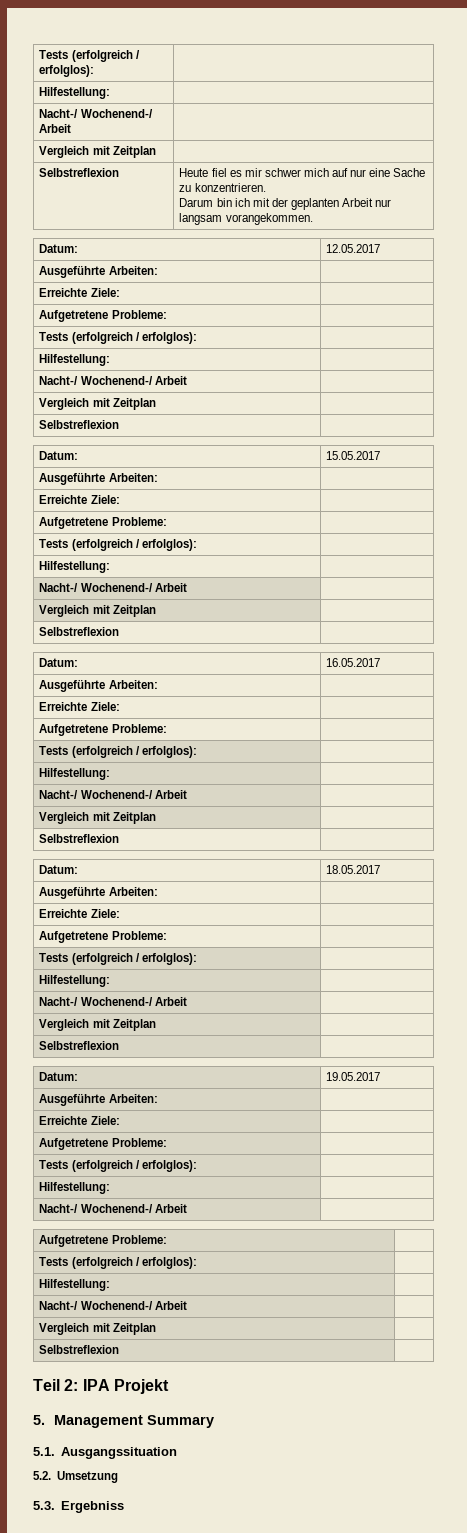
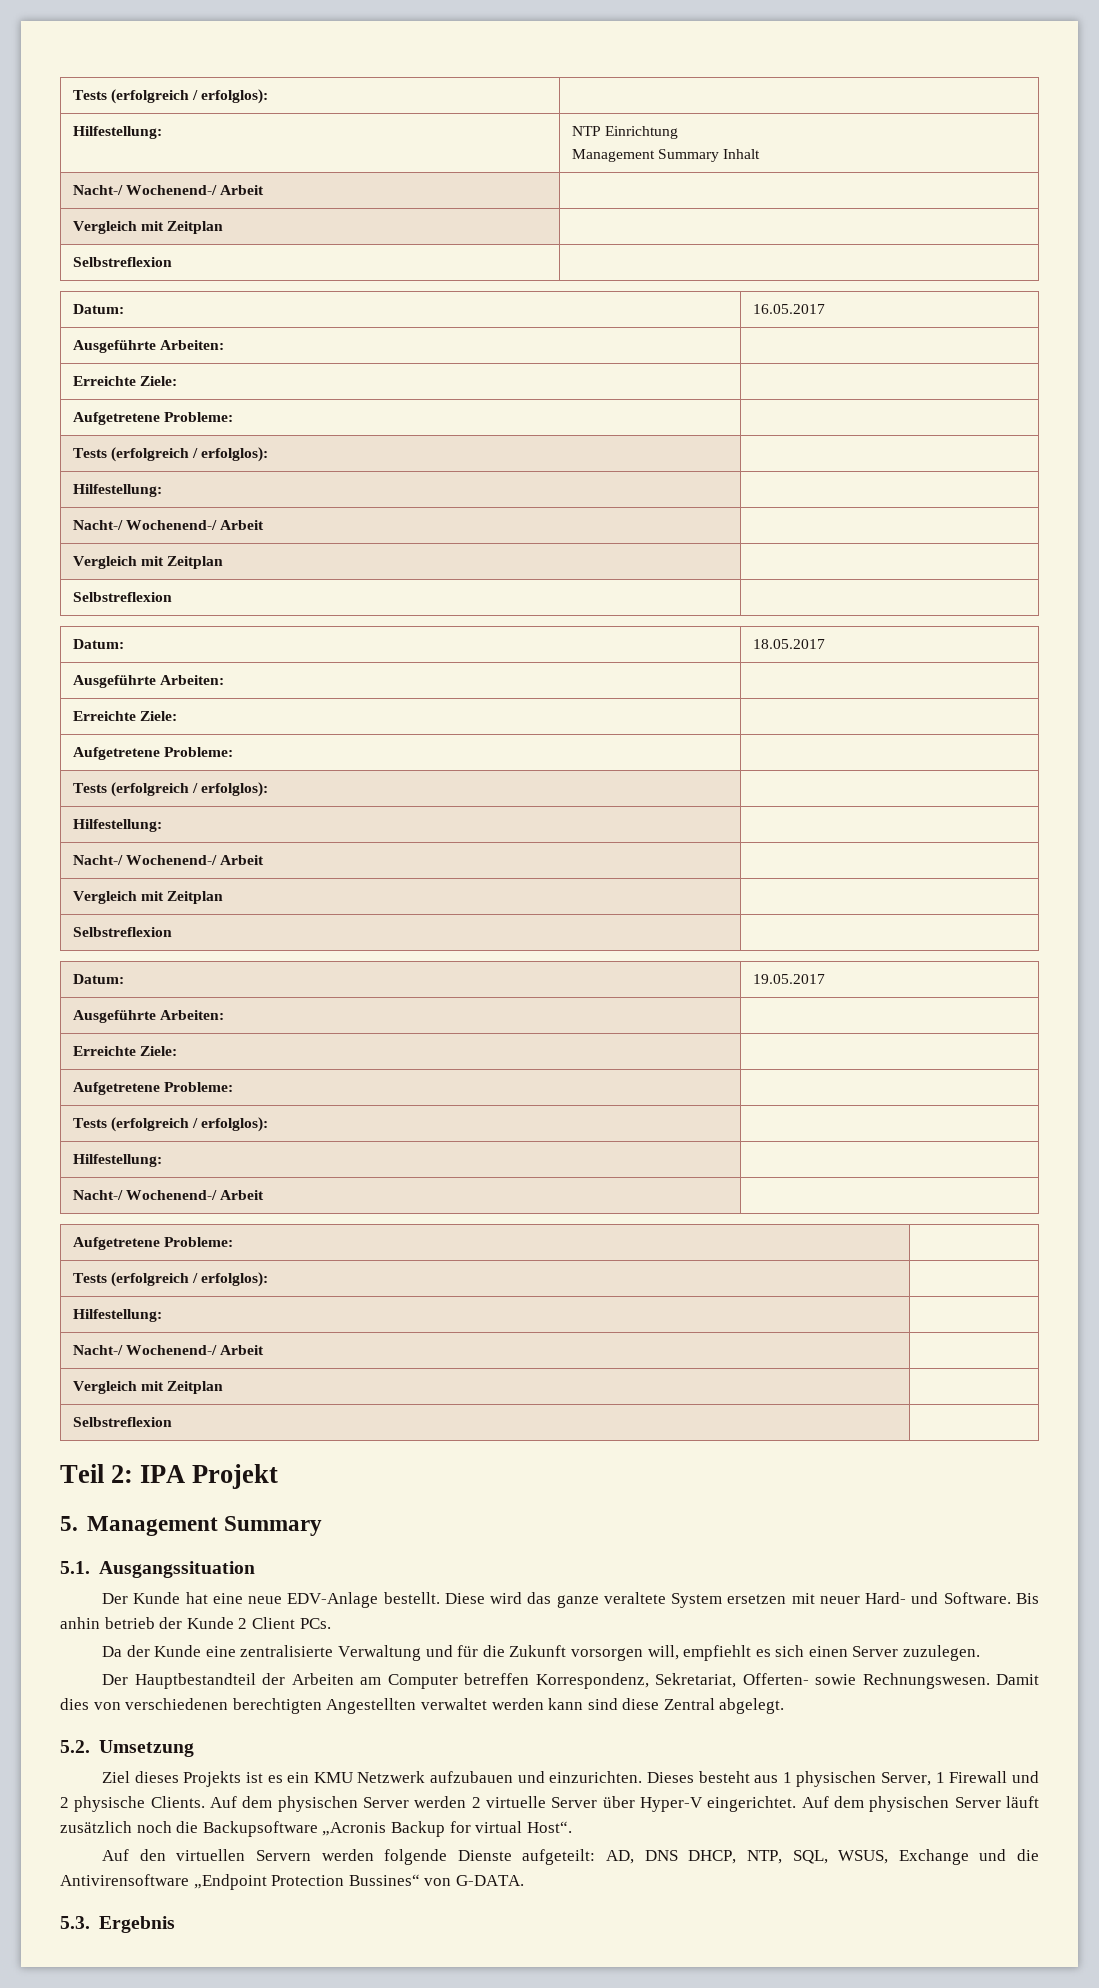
[39,50,140,62] [39,65,95,77] [39,87,111,99] [39,109,153,118] [39,124,72,133] [39,146,156,158] [39,168,120,177] [179,168,426,177] [179,183,266,192] [179,198,392,210] [179,213,313,225] [39,244,79,253] [326,244,381,253] [39,265,158,278] [39,288,120,297] [39,310,167,322] [39,332,197,344] [39,354,111,366] [39,376,187,385] [39,398,156,410] [39,420,120,429] [39,451,79,460] [326,451,381,460] [39,472,158,485] [39,495,120,504] [39,517,167,529] [39,539,197,551] [39,561,111,573] Tests (erfolgreich / erfolglos): | // Hilfestellung: | // Nacht-/ Wochenend-/ Arbeit | // Vergleich mit Zeitplan | // Selbstreflexion | Heute fiel es mir schwer mich auf nur eine Sache zu konzentrieren. // Darum bin ich mit der geplanten Arbeit nur langsam vorangekommen. // Datum: | 12.05.2017 // Ausgeführte Arbeiten: | // Erreichte Ziele: | // Aufgetretene Probleme: | // Tests (erfolgreich / erfolglos): | // Hilfestellung: | // Nacht-/ Wochenend-/ Arbeit | // Vergleich mit Zeitplan | // Selbstreflexion | // Datum: | 15.05.2017 // Ausgeführte Arbeiten: | // Erreichte Ziele: | // Aufgetretene Probleme: | // Tests (erfolgreich / erfolglos): | // Hilfestellung: | -> [72,89,269,104] [72,126,162,139] [571,126,678,139] [571,149,761,162] Tests (erfolgreich / erfolglos): | // Hilfestellung: | NTP Einrichtung // Management Summary Inhalt
[33,1471,118,1483] 5.2. Umsetzung -> [102,1592,1040,1608] [60,1617,331,1629] [102,1645,981,1661] [102,1673,1039,1689] [60,1698,785,1714] [60,1740,194,1757] [102,1771,1040,1787] [60,1796,1040,1812] [60,1821,572,1837] [102,1849,1040,1865] [60,1874,524,1890] Der Kunde hat eine neue EDV-Anlage bestellt. Diese wird das ganze veraltete System ersetzen mit neuer Hard- und Software. Bis anhin betrieb der Kunde 2 Client PCs. // Da der Kunde eine zentralisierte Verwaltung und für die Zukunft vorsorgen will, empfiehlt es sich einen Server zuzulegen. // Der Hauptbestandteil der Arbeiten am Computer betreffen Korrespondenz, Sekretariat, Offerten- sowie Rechnungswesen. Damit dies von verschiedenen berechtigten Angestellten verwaltet werden kann sind diese Zentral abgelegt. // 5.2. Umsetzung // Ziel dieses Projekts ist es ein KMU Netzwerk aufzubauen und einzurichten. Dieses besteht aus 1 physischen Server, 1 Firewall und 2 physische Clients. Auf dem physischen Server werden 2 virtuelle Server über Hyper-V eingerichtet. Auf dem physischen Server läuft zusätzlich noch die Backupsoftware „Acronis Backup for virtual Host“. // Auf den virtuellen Servern werden folgende Dienste aufgeteilt: AD, DNS DHCP, NTP, SQL, WSUS, Exchange und die Antivirensoftware „Endpoint Protection Bussines“ von G-DATA.
[60,1501,124,1513] Ergebniss -> [98,1916,175,1933] Ergebnis

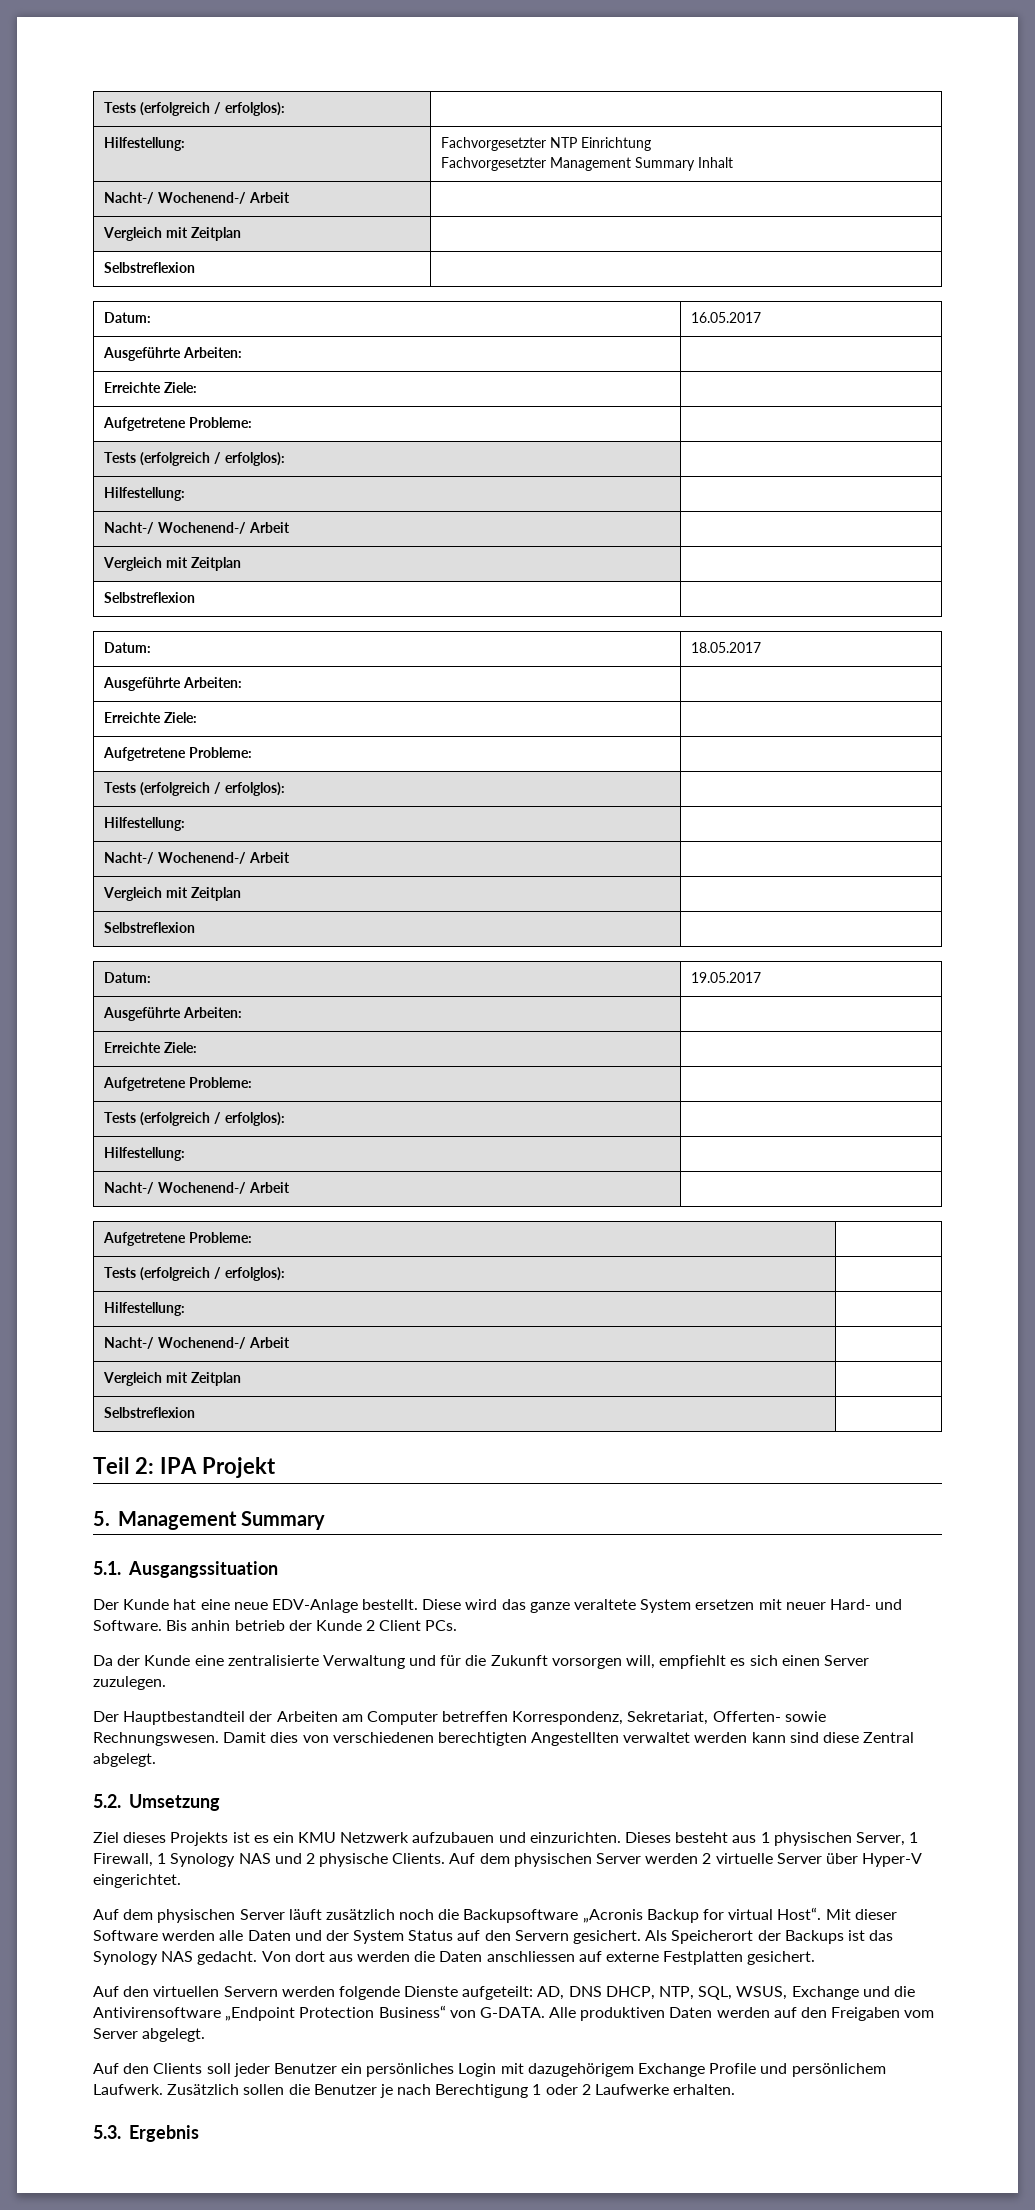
[72,89,269,104] [72,126,162,139] Tests (erfolgreich / erfolglos): | // Hilfestellung: | -> [103,102,285,116] [103,137,185,151] [440,137,546,151] Tests (erfolgreich / erfolglos): | // Hilfestellung: | Fachvorgesetzter
(678, 132) none -> [440,157,546,171] Fachvorgesetzter
[949,1771,1008,1783] Firewall -> [93,1853,271,1867] Firewall, 1 Synology NAS
(797, 1804) none -> (181, 1881) //
(572, 1827) none -> [825,1909,897,1920] [93,1930,894,1944] [93,1951,816,1965] Mit dieser Software werden alle Daten und der System Status auf den Servern gesichert. Als Speicherort der Backups ist das Synology NAS gedacht. Von dort aus werden die Daten anschliessen auf externe Festplatten gesichert.
[348,1874,420,1886] Bussines“ -> [378,2005,446,2018] Business“
(524, 1880) none -> [549,2007,935,2021] [93,2028,206,2042] [93,2063,886,2077] [93,2084,736,2098] Alle produktiven Daten werden auf den Freigaben vom Server abgelegt. // Auf den Clients soll jeder Benutzer ein persönliches Login mit dazugehörigem Exchange Profile und persönlichem Laufwerk. Zusätzlich sollen die Benutzer je nach Berechtigung 1 oder 2 Laufwerke erhalten.

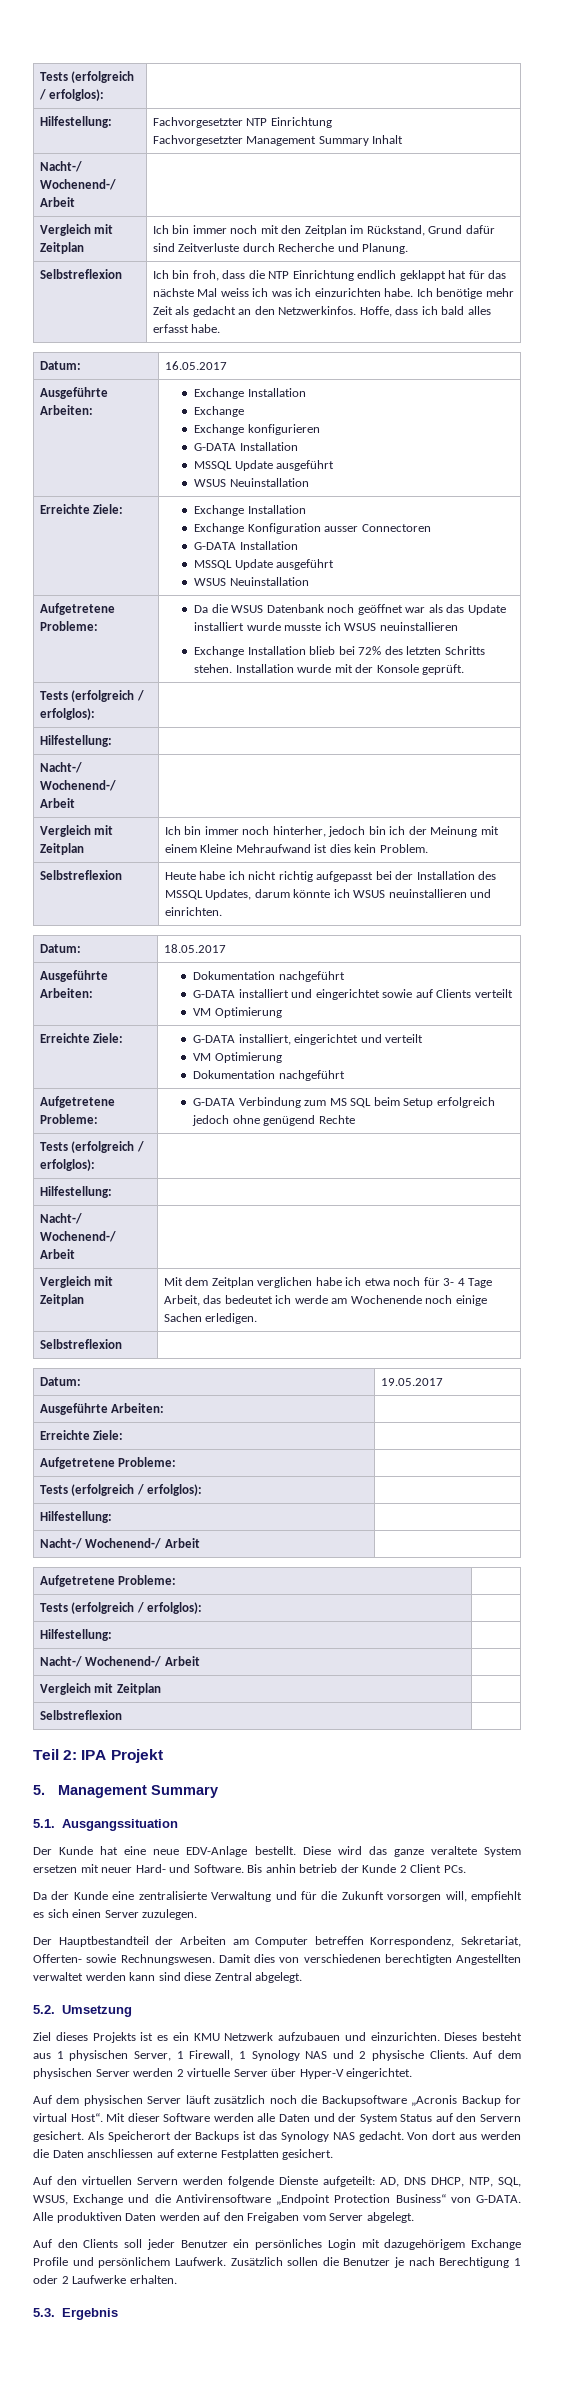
[103,262,195,273] [103,312,151,323] [690,312,761,323] [102,347,242,361] [103,382,197,393] [102,417,252,431] // Selbstreflexion | // Datum: | 16.05.2017 // Ausgeführte Arbeiten: | // Erreichte Ziele: | // Aufgetretene Probleme: | -> [152,225,495,236] [152,243,409,254] [39,269,122,279] [152,270,507,281] [152,288,514,299] [152,306,491,317] [152,324,221,333] [39,361,81,370] [164,361,227,370] [39,387,108,399] [39,405,93,415] [194,388,306,399] [194,406,245,417] [194,424,320,435] [194,442,298,451] [194,460,335,471] [194,478,309,487] [39,504,124,514] [194,505,306,516] [194,523,431,534] [194,541,298,550] [194,559,335,570] [194,577,309,586] [39,603,115,615] [39,621,98,631] [194,604,506,615] [194,622,458,631] [194,646,485,657] [194,664,465,675] Ich bin immer noch mit den Zeitplan im Rückstand, Grund dafür sind Zeitverluste durch Recherche und Planung. // Selbstreflexion | Ich bin froh, dass die NTP Einrichtung endlich geklappt hat für das nächste Mal weiss ich was ich einzurichten habe. Ich benötige mehr Zeit als gedacht an den Netzwerkinfos. Hoffe, dass ich bald alles erfasst habe. // Datum: | 16.05.2017 // Ausgeführte Arbeiten: | Exchange Installation // Exchange // Exchange konfigurieren // G-DATA Installation // MSSQL Update ausgeführt // WSUS Neuinstallation // Erreichte Ziele: | Exchange Installation // Exchange Konfiguration ausser Connectoren // G-DATA Installation // MSSQL Update ausgeführt // WSUS Neuinstallation // Aufgetretene Probleme: | Da die WSUS Datenbank noch geöffnet war als das Update installiert wurde musste ich WSUS neuinstallieren // Exchange Installation blieb bei 72% des letzten Schritts stehen. Installation wurde mit der Konsole geprüft.
[103,592,195,603] [103,642,151,653] [690,642,761,653] [102,677,242,691] [103,712,197,723] [102,747,252,761] // Selbstreflexion | // Datum: | 18.05.2017 // Ausgeführte Arbeiten: | // Erreichte Ziele: | // Aufgetretene Probleme: | -> [164,826,499,837] [164,844,428,853] [39,870,122,880] [164,871,497,882] [164,889,492,900] [164,907,222,916] [39,944,81,953] [163,944,226,953] [39,970,108,982] [39,988,93,998] [193,971,345,982] [193,989,513,1000] [193,1007,282,1018] [39,1033,124,1043] [193,1034,424,1045] [193,1052,282,1063] [193,1070,345,1081] [39,1096,115,1108] [39,1114,98,1124] [193,1097,495,1108] [192,1115,355,1126] Ich bin immer noch hinterher, jedoch bin ich der Meinung mit einem Kleine Mehraufwand ist dies kein Problem. // Selbstreflexion | Heute habe ich nicht richtig aufgepasst bei der Installation des MSSQL Updates, darum könnte ich WSUS neuinstallieren und einrichten. // Datum: | 18.05.2017 // Ausgeführte Arbeiten: | Dokumentation nachgeführt // G-DATA installiert und eingerichtet sowie auf Clients verteilt // VM Optimierung // Erreichte Ziele: | G-DATA installiert, eingerichtet und verteilt // VM Optimierung // Dokumentation nachgeführt // Aufgetretene Probleme: | G-DATA Verbindung zum MS SQL beim Setup erfolgreich jedoch ohne genügend Rechte
(241, 894) none -> [163,1277,493,1288] [163,1295,487,1306] [163,1313,258,1324] Mit dem Zeitplan verglichen habe ich etwa noch für 3- 4 Tage Arbeit, das bedeutet ich werde am Wochenende noch einige Sachen erledigen.

